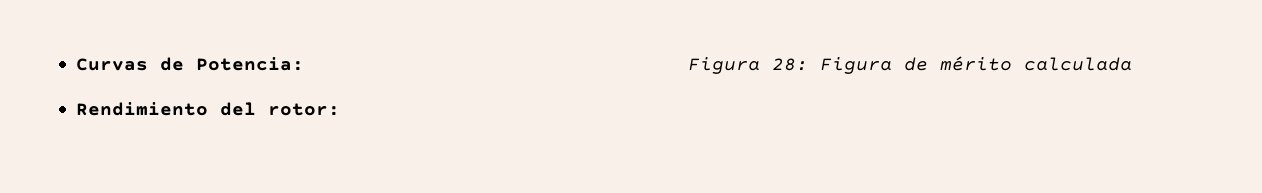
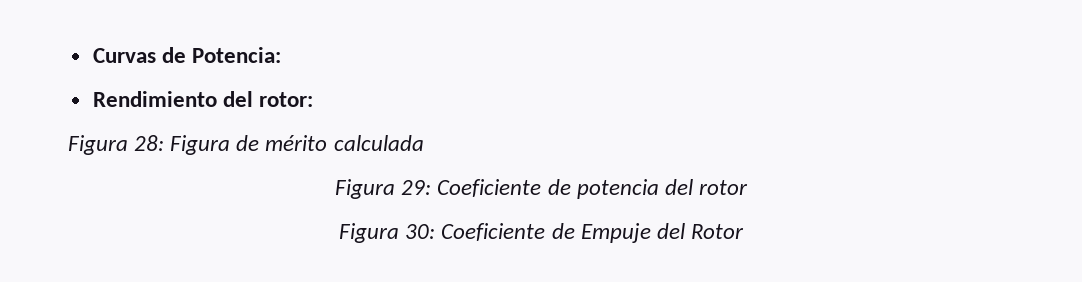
(1133, 64) none -> [334,179,749,199] [338,223,745,243] // Figura 29: Coeficiente de potencia del rotor // Figura 30: Coeficiente de Empuje del Rotor

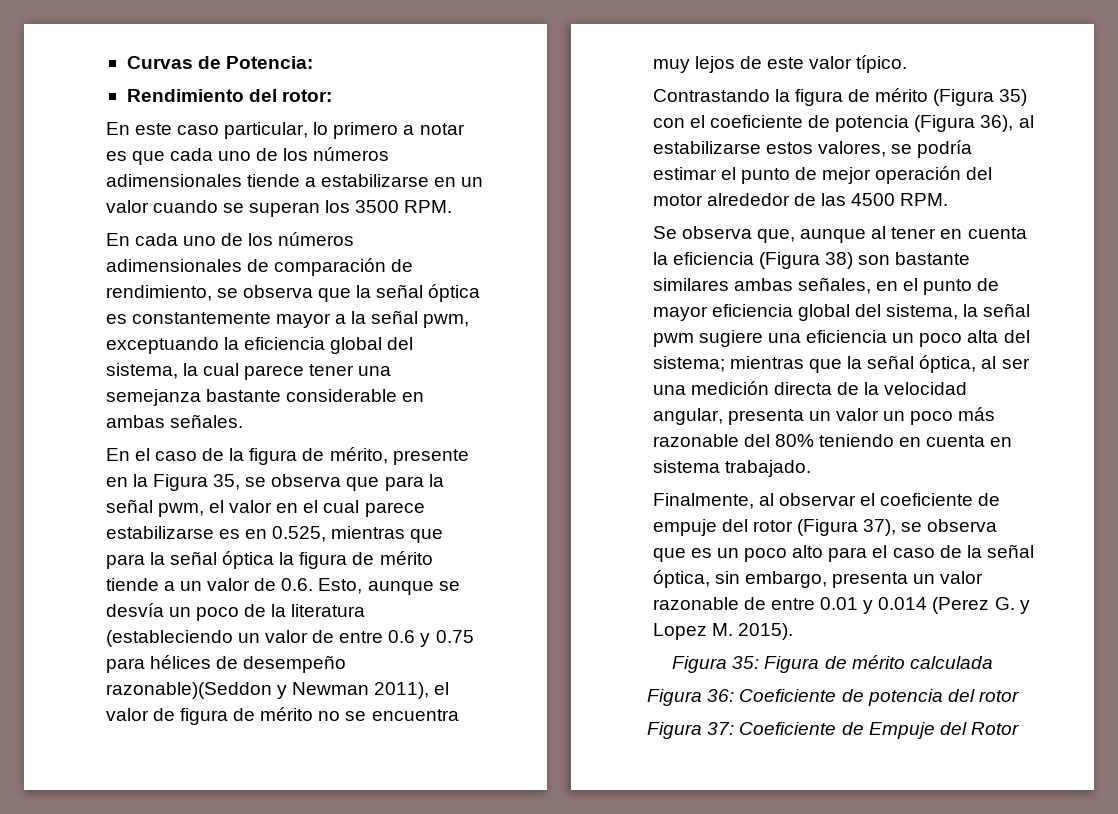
[67,135,164,155] Figura 28: -> [105,122,465,139] [105,147,390,165] [105,174,484,187] [105,200,453,217] [105,232,355,246] [105,258,414,276] [105,284,481,302] [105,310,470,328] [105,337,414,354] [105,363,392,380] [105,389,425,406] [105,414,243,428] [105,447,469,465] [105,474,444,491] [105,499,425,517] [105,526,444,543] [105,551,433,569] [105,578,460,595] [105,603,366,621] [105,630,474,647] [105,655,347,673] [105,682,450,699] [105,707,459,725] [652,55,908,73] [652,88,1028,106] [652,115,1034,132] [652,140,973,158] [652,166,993,184] [652,193,949,206] [652,226,1027,243] [652,252,971,269] [652,277,1000,295] [652,303,1031,321] [652,330,1030,347] [652,355,1030,373] [652,381,968,395] [652,407,996,425] [652,434,1013,447] [652,460,811,477] [652,493,1001,509] [652,519,998,536] [652,544,1034,562] [652,570,984,588] [652,597,1030,614] [652,623,793,640] [672,656,760,673] En este caso particular, lo primero a notar es que cada uno de los números adimensionales tiende a estabilizarse en un valor cuando se superan los 3500 RPM. // En cada uno de los números adimensionales de comparación de rendimiento, se observa que la señal óptica es constantemente mayor a la señal pwm, exceptuando la eficiencia global del sistema, la cual parece tener una semejanza bastante considerable en ambas señales. // En el caso de la figura de mérito, presente en la Figura 35, se observa que para la señal pwm, el valor en el cual parece estabilizarse es en 0.525, mientras que para la señal óptica la figura de mérito tiende a un valor de 0.6. Esto, aunque se desvía un poco de la literatura (estableciendo un valor de entre 0.6 y 0.75 para hélices de desempeño razonable)(Seddon y Newman 2011), el valor de figura de mérito no se encuentra muy lejos de este valor típico. // Contrastando la figura de mérito (Figura 35) con el coeficiente de potencia (Figura 36), al estabilizarse estos valores, se podría estimar el punto de mejor operación del motor alrededor de las 4500 RPM. // Se observa que, aunque al tener en cuenta la eficiencia (Figura 38) son bastante similares ambas señales, en el punto de mayor eficiencia global del sistema, la señal pwm sugiere una eficiencia un poco alta del sistema; mientras que la señal óptica, al ser una medición directa de la velocidad angular, presenta un valor un poco más razonable del 80% teniendo en cuenta en sistema trabajado. // Finalmente, al observar el coeficiente de empuje del rotor (Figura 37), se observa que es un poco alto para el caso de la señal óptica, sin embargo, presenta un valor razonable de entre 0.01 y 0.014 (Perez G. y Lopez M. 2015). // Figura 35:
[401,180,432,195] 29: -> [707,689,735,702] 36:
[405,224,436,239] 30: -> [707,722,735,735] 37:

